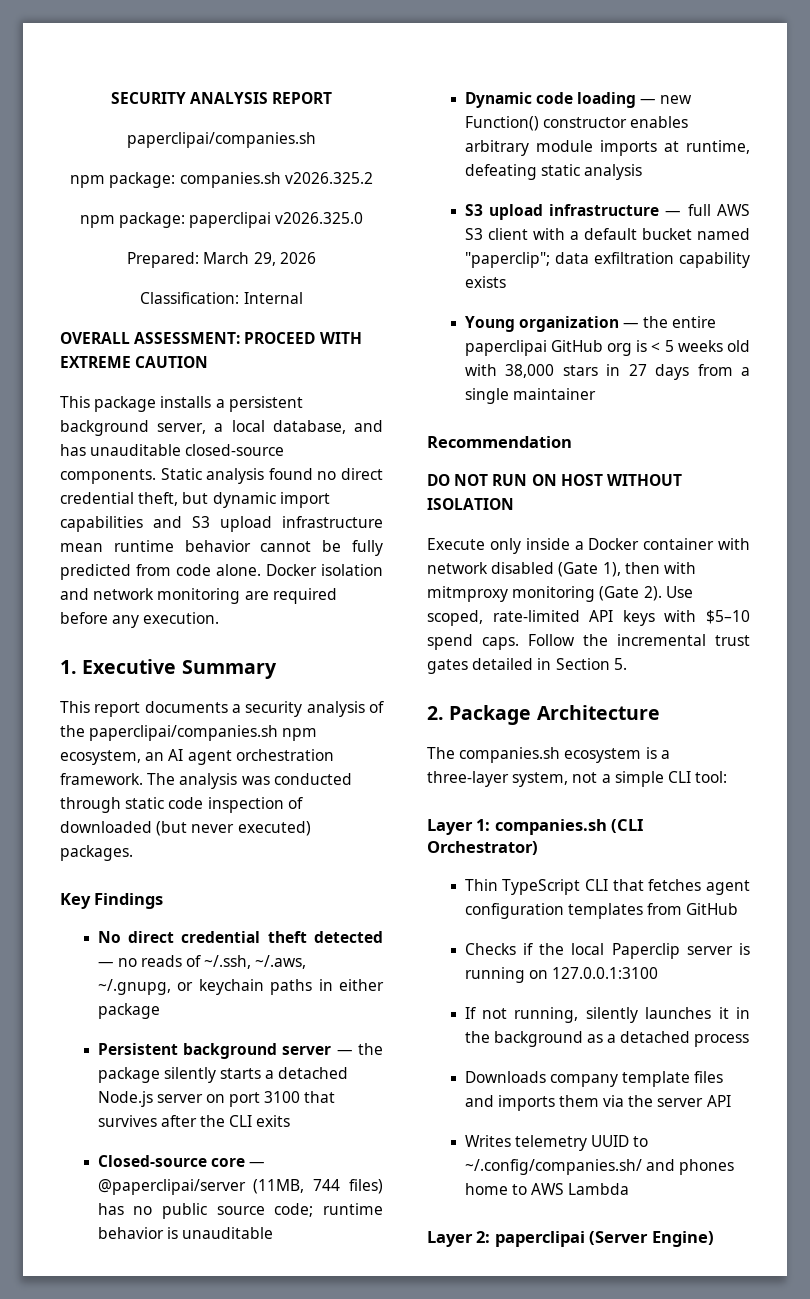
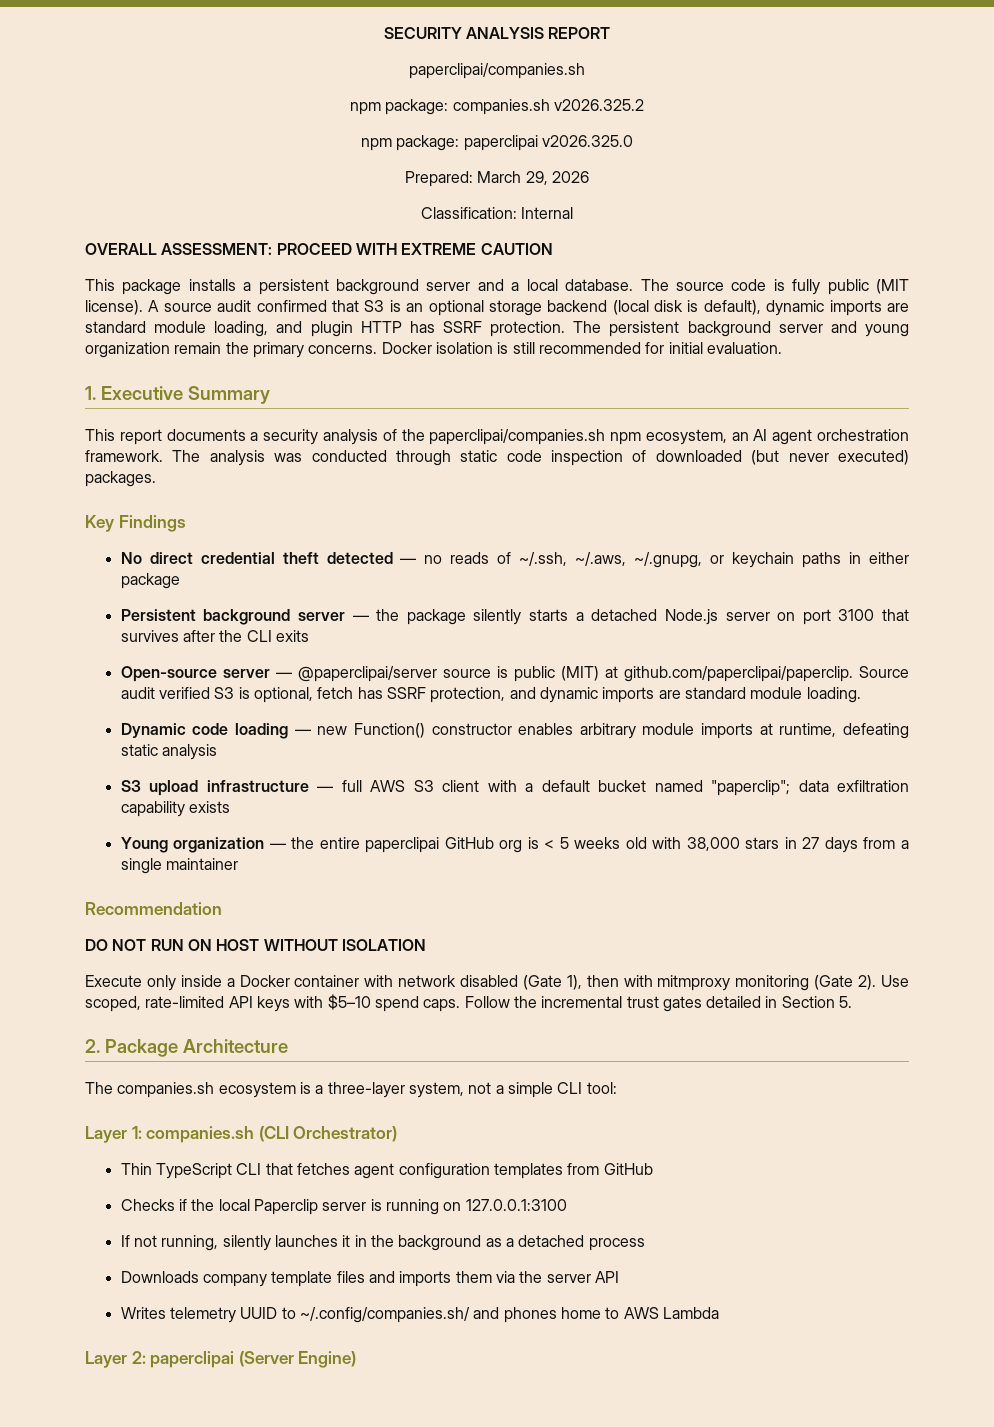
[157,420,383,434] [60,444,285,456] [60,468,383,484] [60,492,330,508] [60,516,383,532] [60,540,383,556] [60,564,383,580] [60,588,337,604] [60,612,220,628] server, a local database, and has unauditable closed-source components. Static analysis found no direct credential theft, but dynamic import capabilities and S3 upload infrastructure mean runtime behavior cannot be fully predicted from code alone. Docker isolation and network monitoring are required before any execution. -> [426,279,909,295] [85,300,910,316] [85,321,909,337] [85,342,782,358] server and a local database. The source code is fully public (MIT license). A source audit confirmed that S3 is an optional storage backend (local disk is default), dynamic imports are standard module loading, and plugin HTTP has SSRF protection. The persistent background server and young organization remain the primary concerns. Docker isolation is still recommended for initial evaluation.
[97,1155,265,1167] [97,1179,383,1195] [97,1203,383,1219] [97,1227,273,1239] Closed-source core — @paperclipai/server (11MB, 744 files) has no public source code; runtime behavior is unauditable -> [120,666,909,682] [120,687,861,703] Open-source server — @paperclipai/server source is public (MIT) at github.com/paperclipai/paperclip. Source audit verified S3 is optional, fetch has SSRF protection, and dynamic imports are standard module loading.

